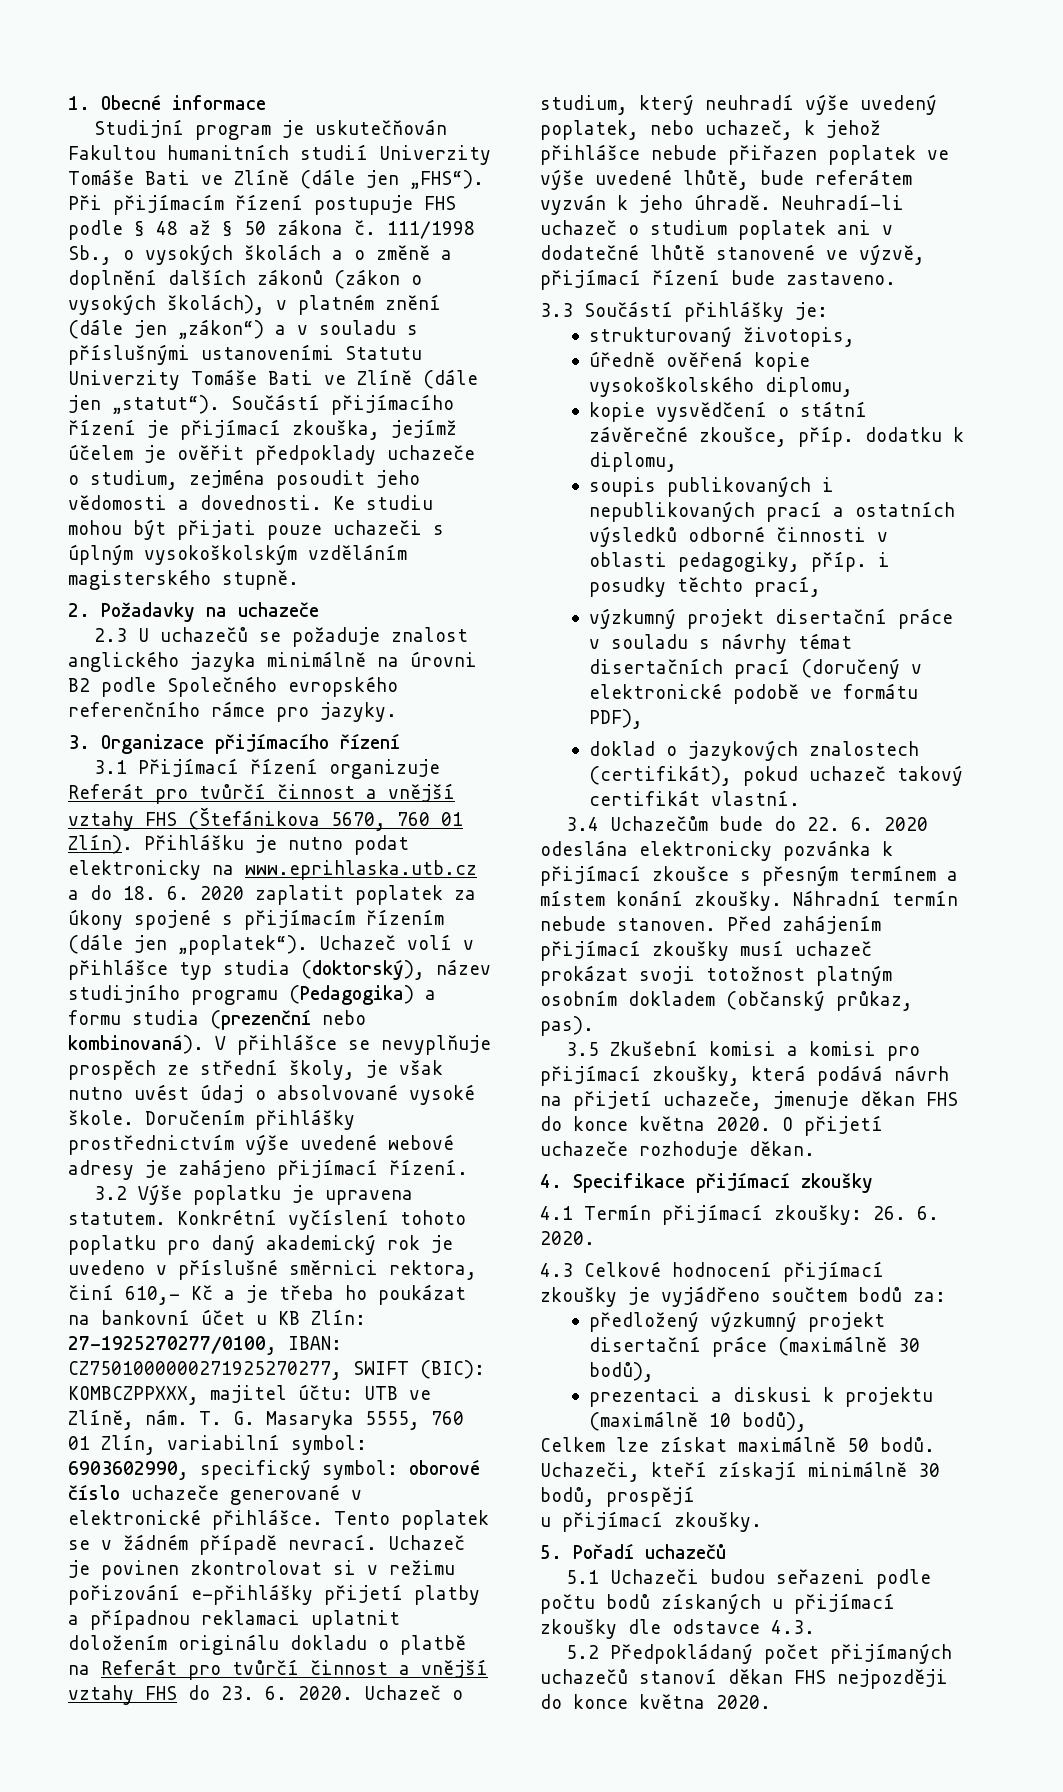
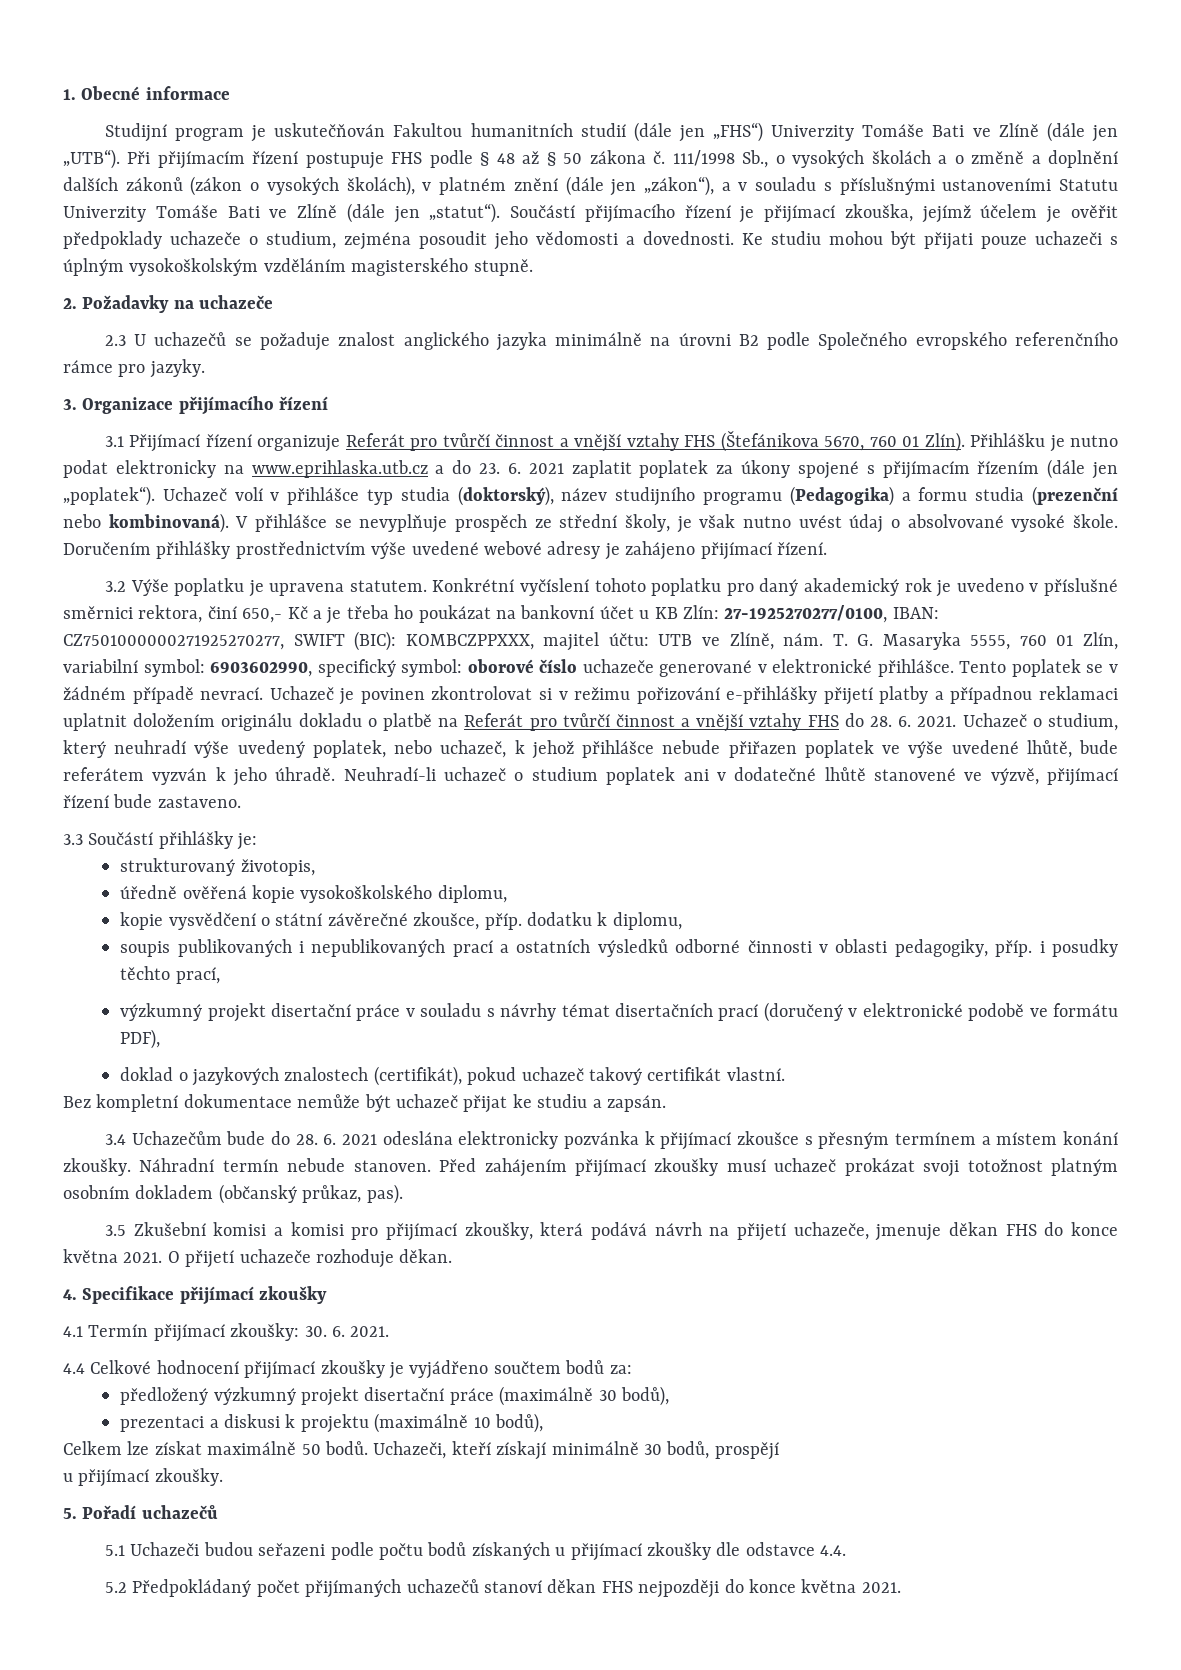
[379,145,491,165] [68,169,484,189] Univerzity Tomáše Bati ve Zlíně (dále jen „FHS“). -> [633,122,1119,142] [63,149,120,169] (dále jen „FHS“) Univerzity Tomáše Bati ve Zlíně (dále jen „UTB“).
[178,319,264,339] „zákon“) -> [643,176,714,196] „zákon“),
[123,886,244,900] 18. 6. 2020 -> [478,463,564,474] 23. 6. 2021
[125,1286,180,1305] 610,- -> [242,608,283,623] 650,-
[221,1686,353,1700] 23. 6. 2020. -> [870,716,957,727] 28. 6. 2021.
(801, 798) none -> [63,1094,666,1113] // Bez kompletní dokumentace nemůže být uchazeč přijat ke studiu a zapsán.
[806,817,928,831] 22. 6. 2020 -> [295,1134,377,1145] 28. 6. 2021
[716,1117,771,1131] 2020. -> [123,1252,163,1263] 2021.
[873,1206,939,1220] [540,1231,595,1245] [540,1263,573,1277] 26. 6. 2020. // 4.3 -> [304,1326,390,1337] [63,1363,85,1374] 30. 6. 2021. // 4.4
[771,1620,815,1634] 4.3. -> [820,1545,847,1556] 4.4.
[716,1695,771,1709] 2020. -> [861,1582,901,1593] 2021.

